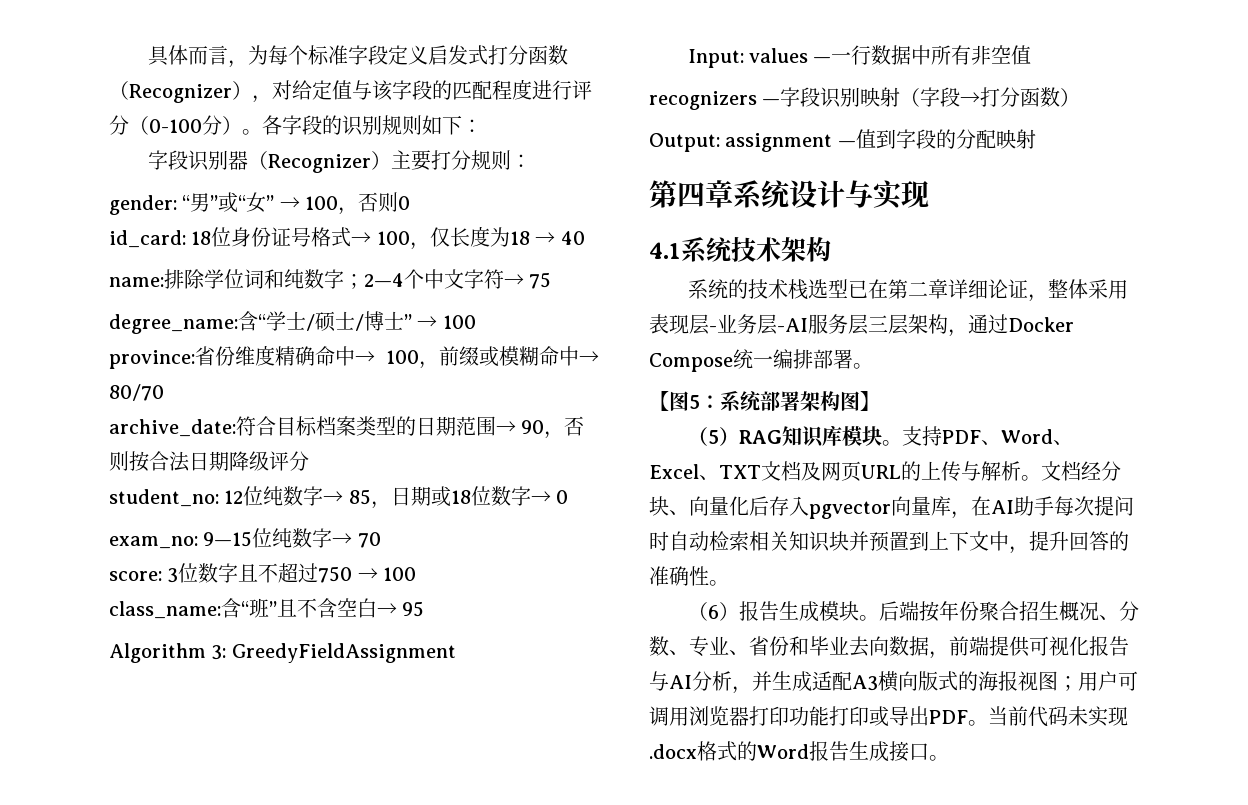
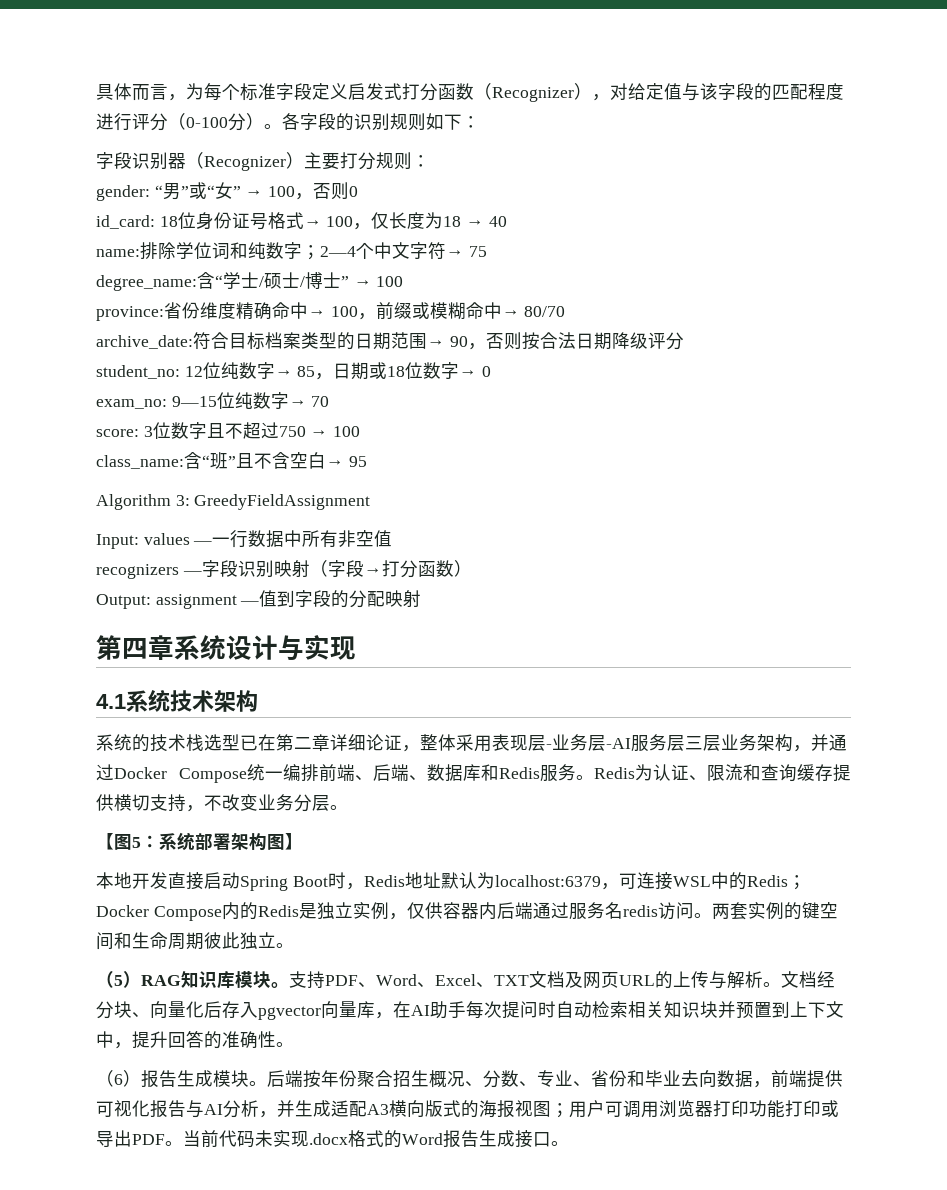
[908,314,968,337] 架构， -> [721,734,829,752] 业务架构，并
[813,349,853,369] 部署 -> [319,764,851,782] [96,794,330,812] 前端、后端、数据库和Redis服务。Redis为认证、限流和查询缓存提供横切支持，不改变业务分层
(880, 401) none -> [96,872,806,891] [96,902,838,921] [96,932,294,950] // 本地开发直接启动Spring Boot时，Redis地址默认为localhost:6379，可连接WSL中的Redis；Docker Compose内的Redis是独立实例，仅供容器内后端通过服务名redis访问。两套实例的键空间和生命周期彼此独立。

